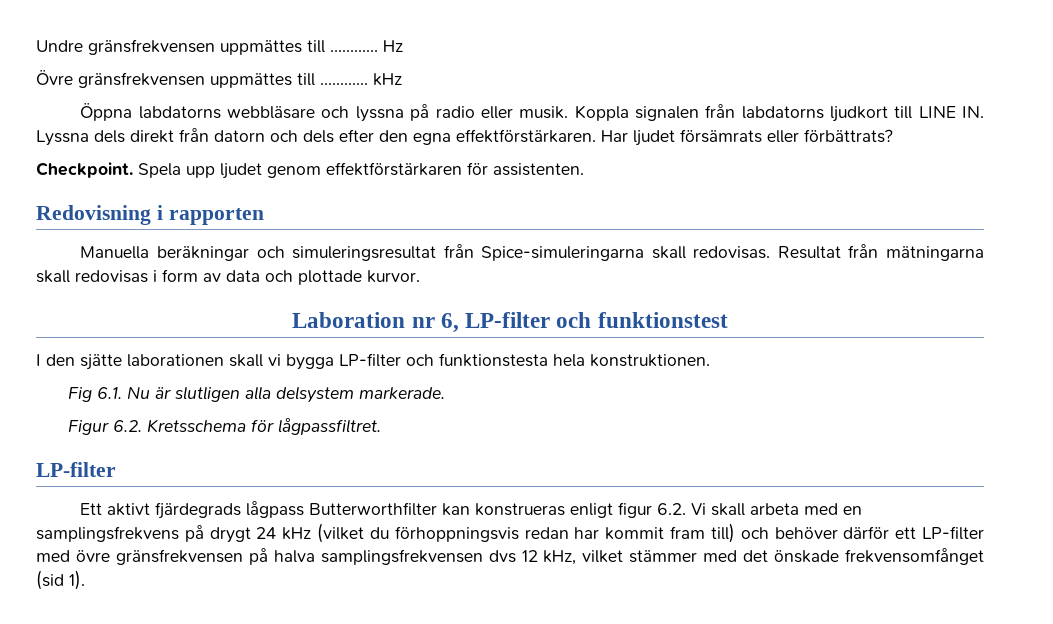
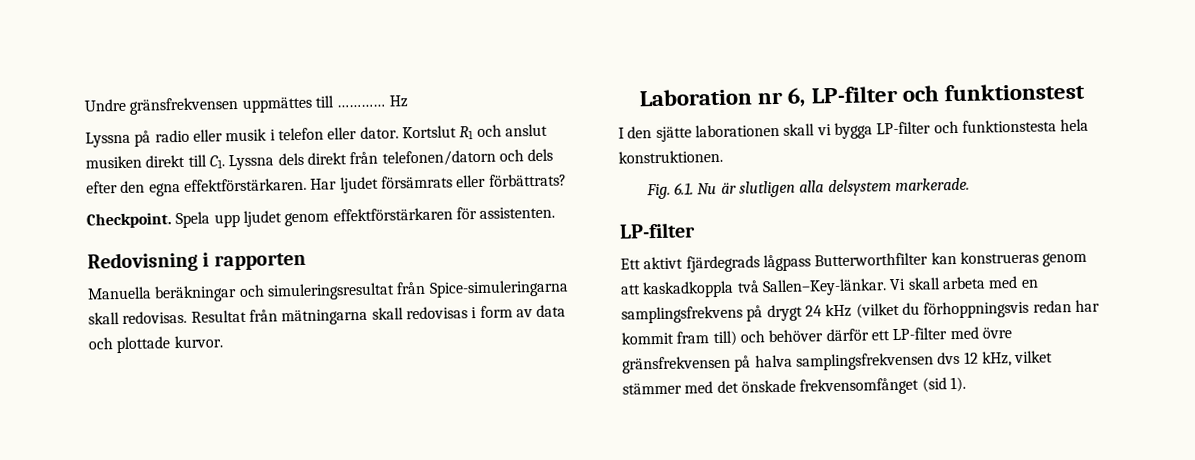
[36,70,402,88] [80,103,985,122] Övre gränsfrekvensen uppmättes till ………… kHz // Öppna labdatorns webbläsare och lyssna på radio eller musik. Koppla signalen från labdatorns ljudkort till LINE IN. -> [85,123,548,148] [85,154,225,169] Lyssna på radio eller musik i telefon eller dator. Kortslut R1 och anslut musiken direkt till C1.
[214,130,265,142] datorn -> [381,149,496,167] telefonen/datorn
[68,387,93,402] Fig -> [645,183,671,200] Fig.
[68,418,382,435] // Figur 6.2. Kretsschema för lågpassfiltret. -> (971, 184) none
[570,502,687,518] enligt figur 6.2. -> [1042,252,1088,267] [620,278,887,299] genom att kaskadkoppla två Sallen–Key-länkar.

